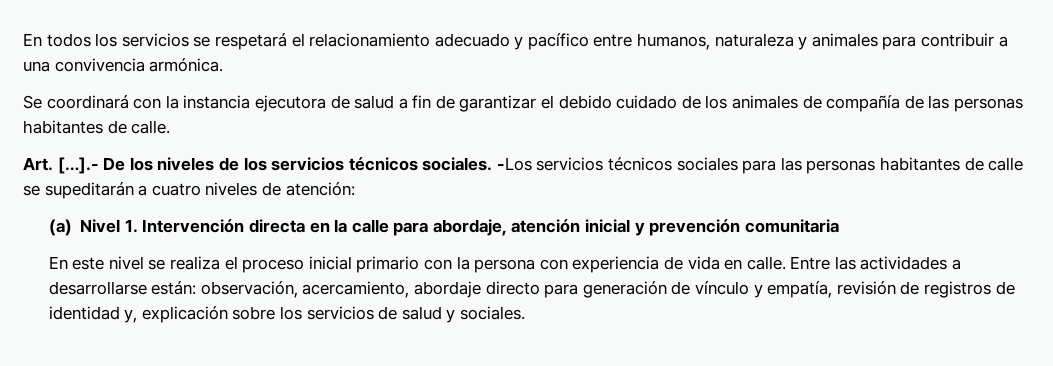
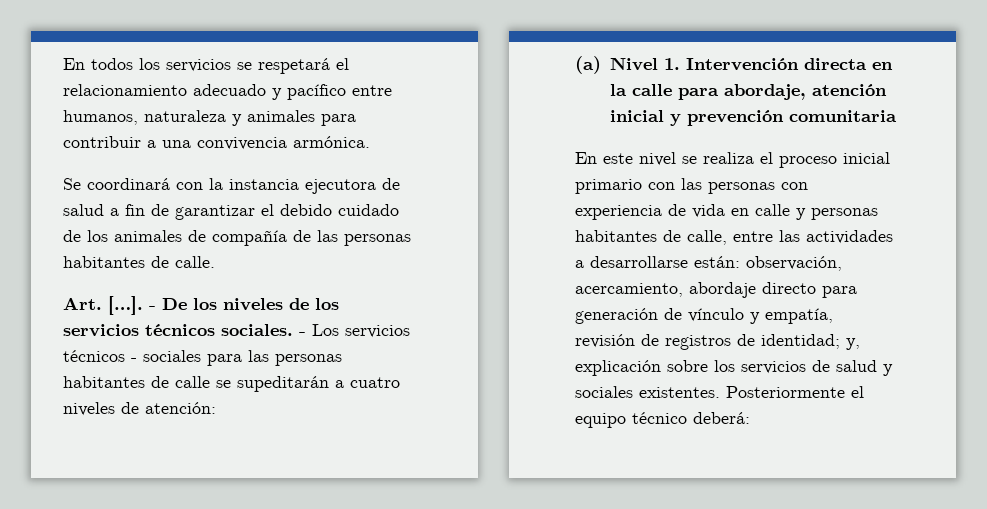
[57,157,99,174] […].- -> [108,296,156,315] […]. -
[496,157,673,171] -Los servicios técnicos -> [299,324,410,338] [63,350,137,362] - Los servicios técnicos -
[456,256,536,273] la persona -> [681,178,776,194] las personas
[746,256,831,270] calle. Entre -> [755,204,879,220] [575,230,774,245] calle y personas habitantes de calle, entre
[48,306,120,320] identidad -> [761,334,841,349] identidad;
[459,306,525,320] sociales. -> [575,386,865,398] [575,412,751,428] sociales existentes. Posteriormente el equipo técnico deberá:

